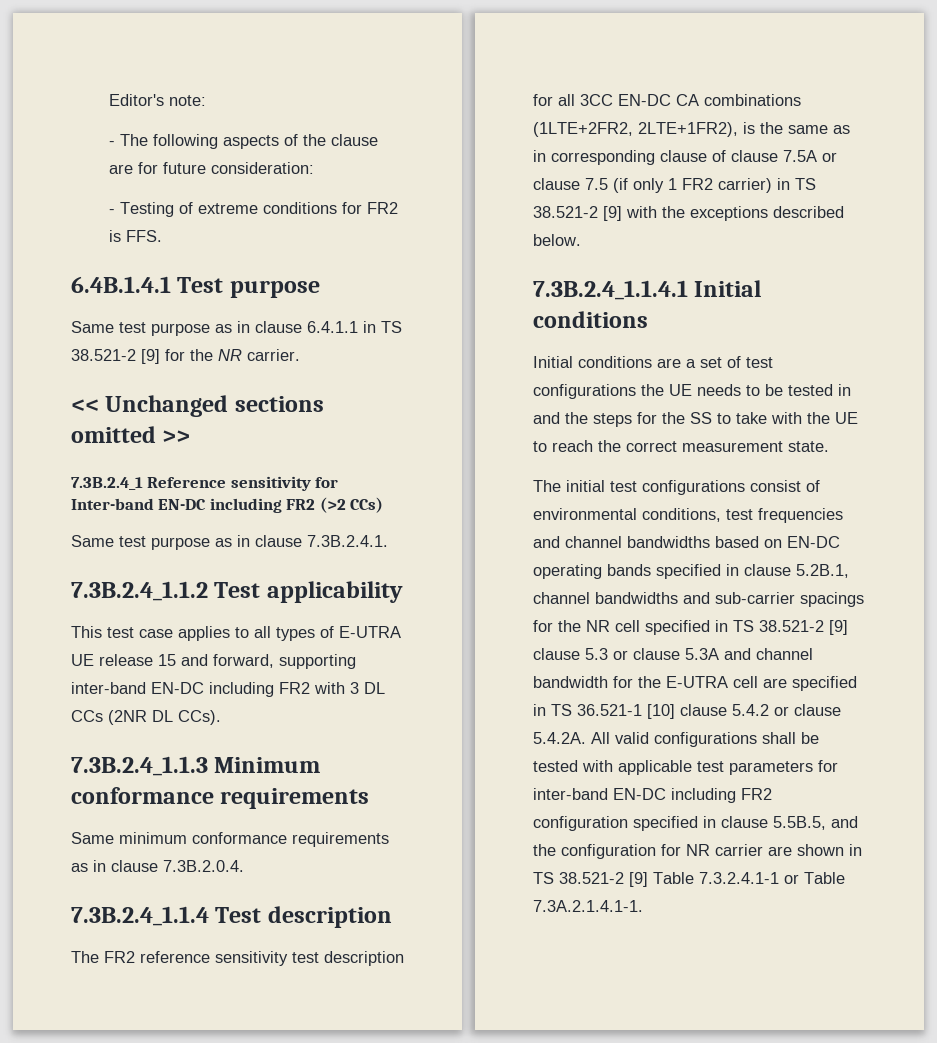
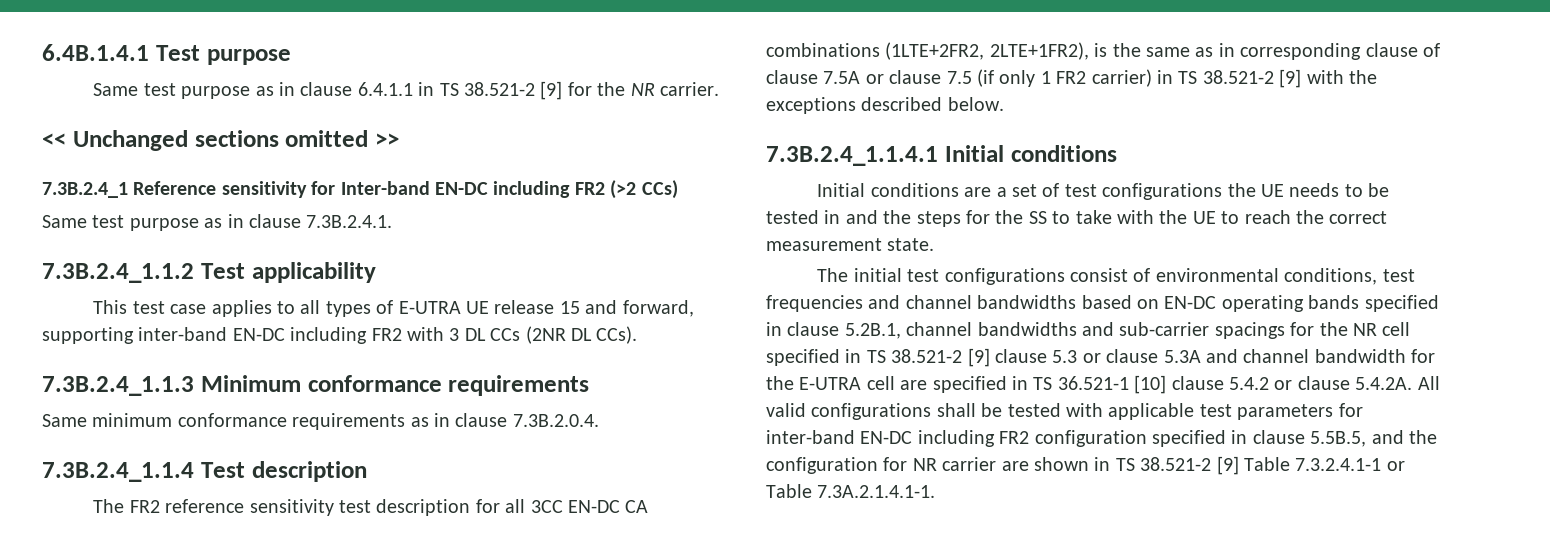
[108,94,206,106] [108,134,378,149] [108,162,314,174] [108,202,398,217] [108,230,162,242] Editor's note: // - The following aspects of the clause are for future consideration: // - Testing of extreme conditions for FR2 is FFS. // -> (42, 52) none

